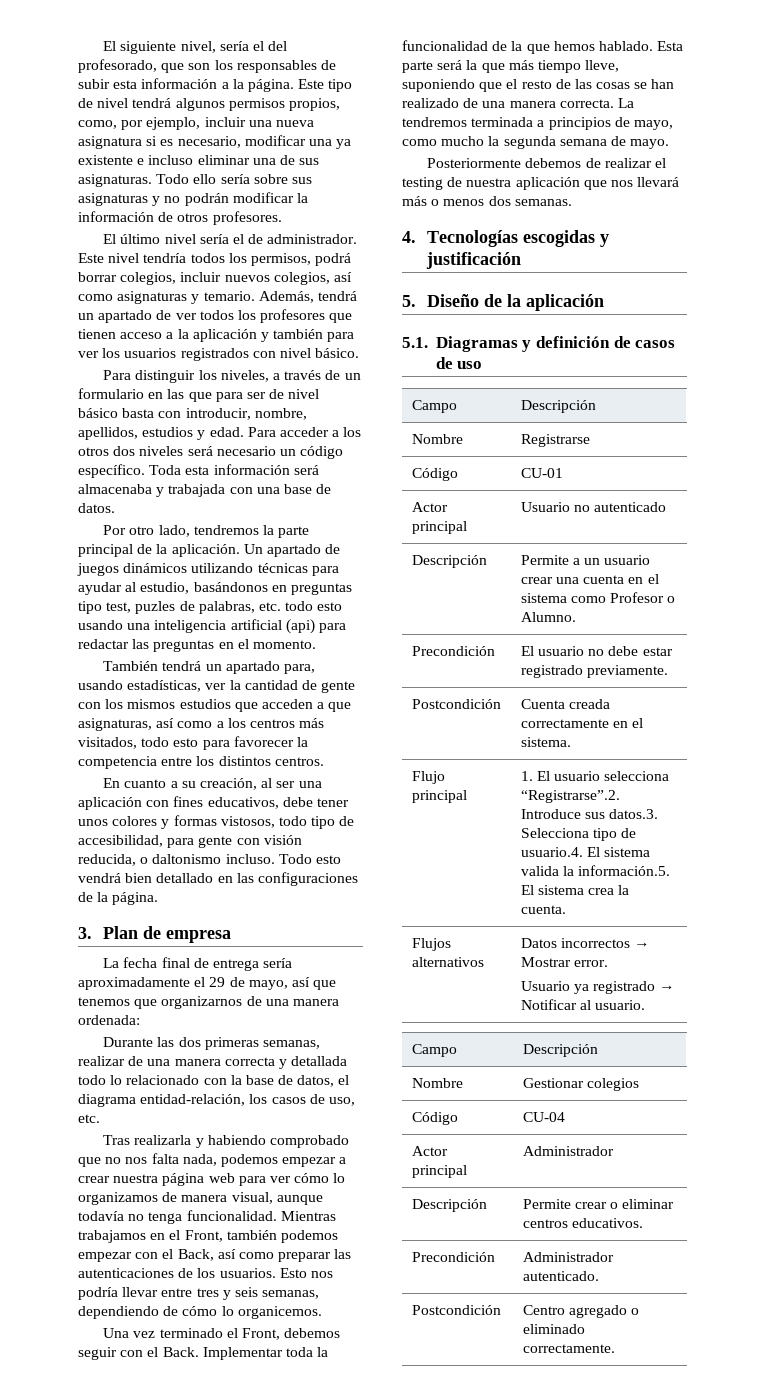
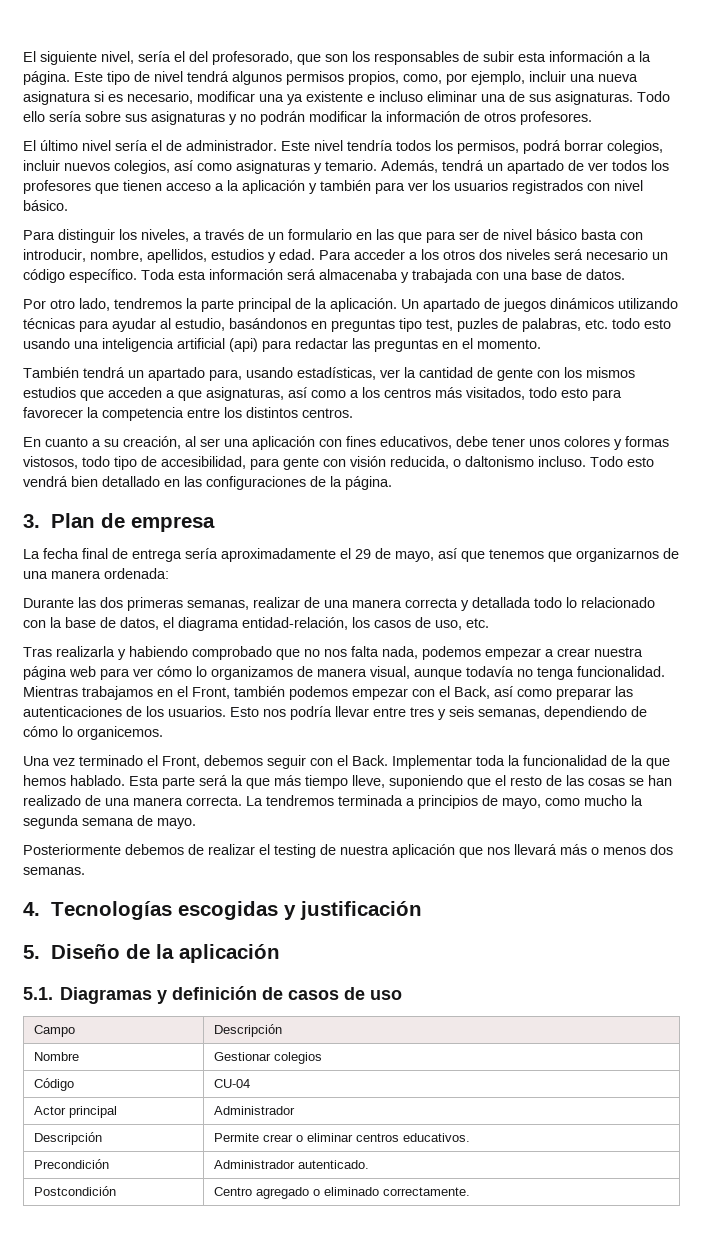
[411,434,463,444] [520,434,590,447] [411,468,458,481] [520,468,563,478] [411,502,448,512] [411,521,467,534] [520,502,667,512] [411,555,487,568] [520,555,651,565] [520,574,659,584] [520,592,676,603] [520,612,576,622] [411,646,495,656] [520,646,673,656] [520,665,669,678] [411,699,501,709] [520,699,611,709] [520,718,644,728] [520,737,571,747] [411,771,445,784] [411,790,467,803] [520,771,670,781] [520,790,620,803] [520,809,659,819] [520,828,637,841] [520,847,651,857] [520,865,671,876] [520,885,630,895] [520,905,566,914] [411,938,451,951] [411,957,484,967] [520,938,651,948] [520,957,609,967] [520,981,676,994] [520,999,646,1010] [411,1044,457,1057] [522,1044,598,1057] // Nombre | Registrarse // Código | CU-01 // Actor principal | Usuario no autenticado // Descripción | Permite a un usuario crear una cuenta en el sistema como Profesor o Alumno. // Precondición | El usuario no debe estar registrado previamente. // Postcondición | Cuenta creada correctamente en el sistema. // Flujo principal | 1. El usuario selecciona “Registrarse”.2. Introduce sus datos.3. Selecciona tipo de usuario.4. El sistema valida la información.5. El sistema crea la cuenta. // Flujos alternativos | Datos incorrectos → Mostrar error. // Usuario ya registrado → Notificar al usuario. // Campo | Descripción -> (283, 1030) none

